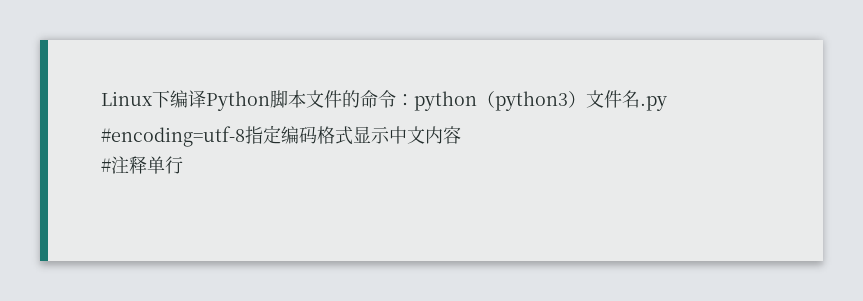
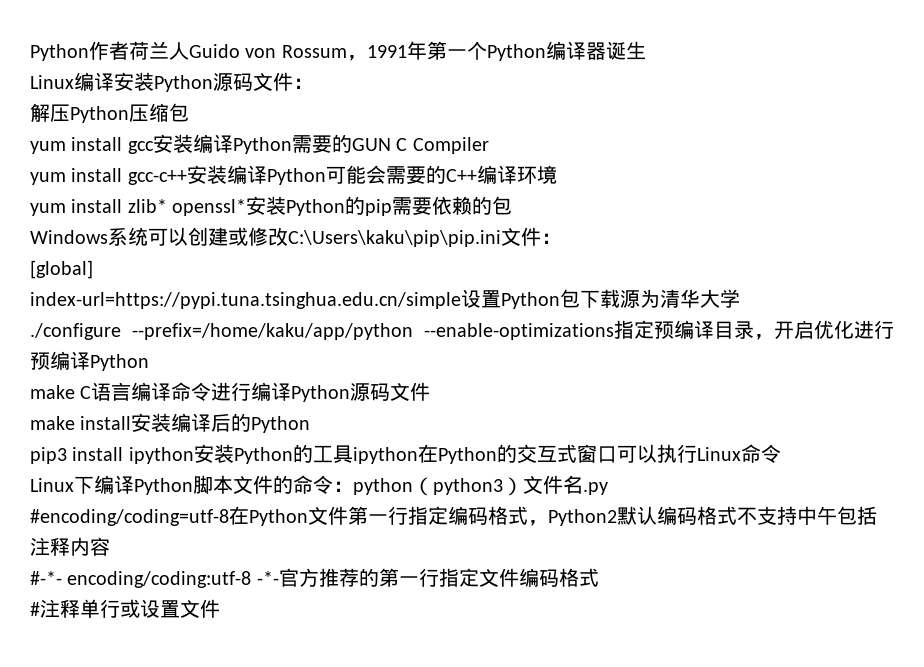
(101, 98) none -> [30,41,646,61] [30,72,313,92] [30,103,189,123] [30,134,489,154] [30,165,557,185] [30,196,513,216] [30,227,561,247] [30,260,93,279] [30,289,740,309] [30,320,894,340] [30,351,149,371] [30,382,431,402] [30,413,311,433] [30,444,781,464] Python作者荷兰人Guido von Rossum，1991年第一个Python编译器诞生 // Linux编译安装Python源码文件： // 解压Python压缩包 // yum install gcc安装编译Python需要的GUN C Compiler // yum install gcc-c++安装编译Python可能会需要的C++编译环境 // yum install zlib* openssl*安装Python的pip需要依赖的包 // Windows系统可以创建或修改C:\Users\kaku\pip\pip.ini文件： // [global] // index-url=https://pypi.tuna.tsinghua.edu.cn/simple设置Python包下载源为清华大学 // ./configure --prefix=/home/kaku/app/python --enable-optimizations指定预编译目录，开启优化进行预编译Python // make C语言编译命令进行编译Python源码文件 // make install安装编译后的Python // pip3 install ipython安装Python的工具ipython在Python的交互式窗口可以执行Linux命令 //
[101,125,461,147] #encoding=utf-8指定编码格式显示中文内容 -> [30,506,877,526] [30,537,110,556] [30,568,599,588] #encoding/coding=utf-8在Python文件第一行指定编码格式，Python2默认编码格式不支持中午包括注释内容 // #-*- encoding/coding:utf-8 -*-官方推荐的第一行指定文件编码格式
(183, 165) none -> [120,599,220,618] 或设置文件

